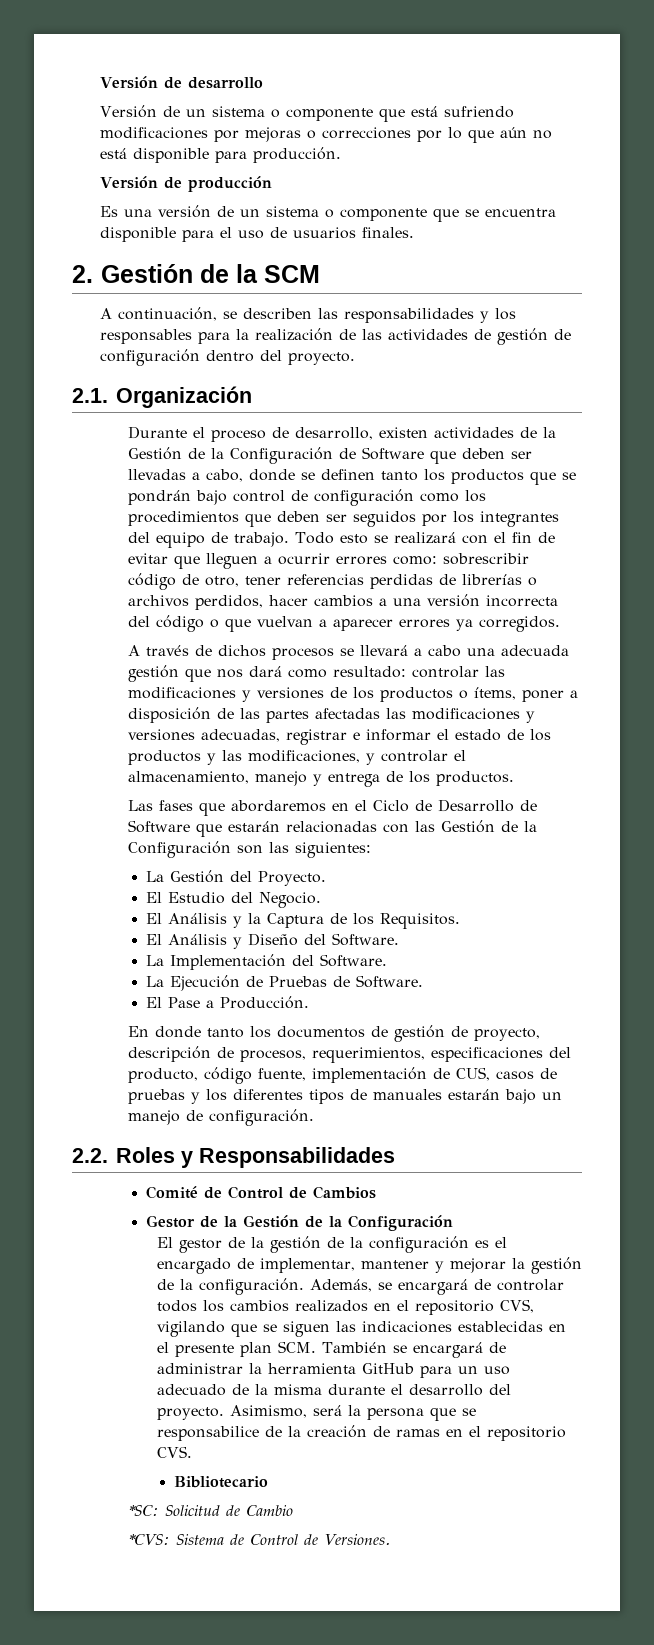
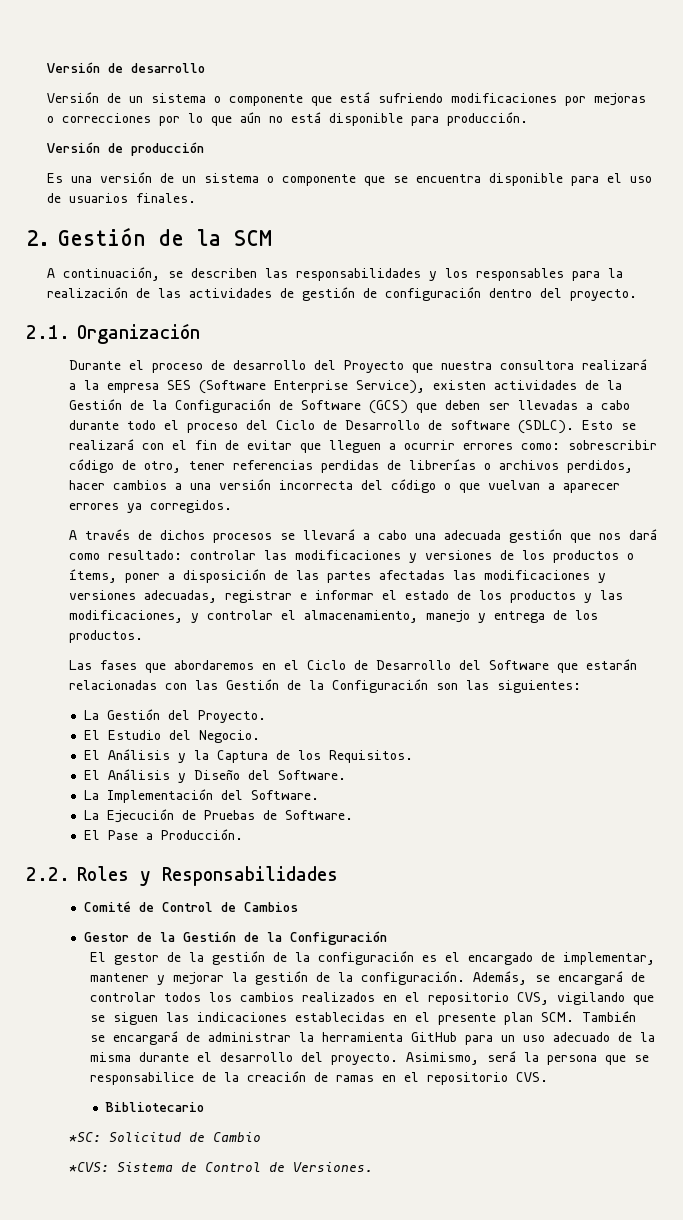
[295,427,374,440] desarrollo, -> [232,359,647,373] [68,380,425,394] desarrollo del Proyecto que nuestra consultora realizará a la empresa SES (Software Enterprise Service),
(425, 453) none -> [368,400,408,414] (GCS)
[206,469,577,485] [128,489,487,506] [128,511,560,527] [128,532,369,548] cabo, donde se definen tanto los productos que se pondrán bajo control de configuración como los procedimientos que deben ser seguidos por los integrantes del equipo de trabajo. Todo esto -> [600,400,630,410] [68,420,613,434] cabo durante todo el proceso del Ciclo de Desarrollo de software (SDLC). Esto
[520,800,538,811] de -> [458,660,481,670] del
[128,1025,541,1042] [128,1046,572,1063] [128,1067,558,1084] [128,1089,563,1104] [128,1109,315,1126] // En donde tanto los documentos de gestión de proyecto, descripción de procesos, requerimientos, especificaciones del producto, código fuente, implementación de CUS, casos de pruebas y los diferentes tipos de manuales estarán bajo un manejo de configuración. -> (243, 834) none

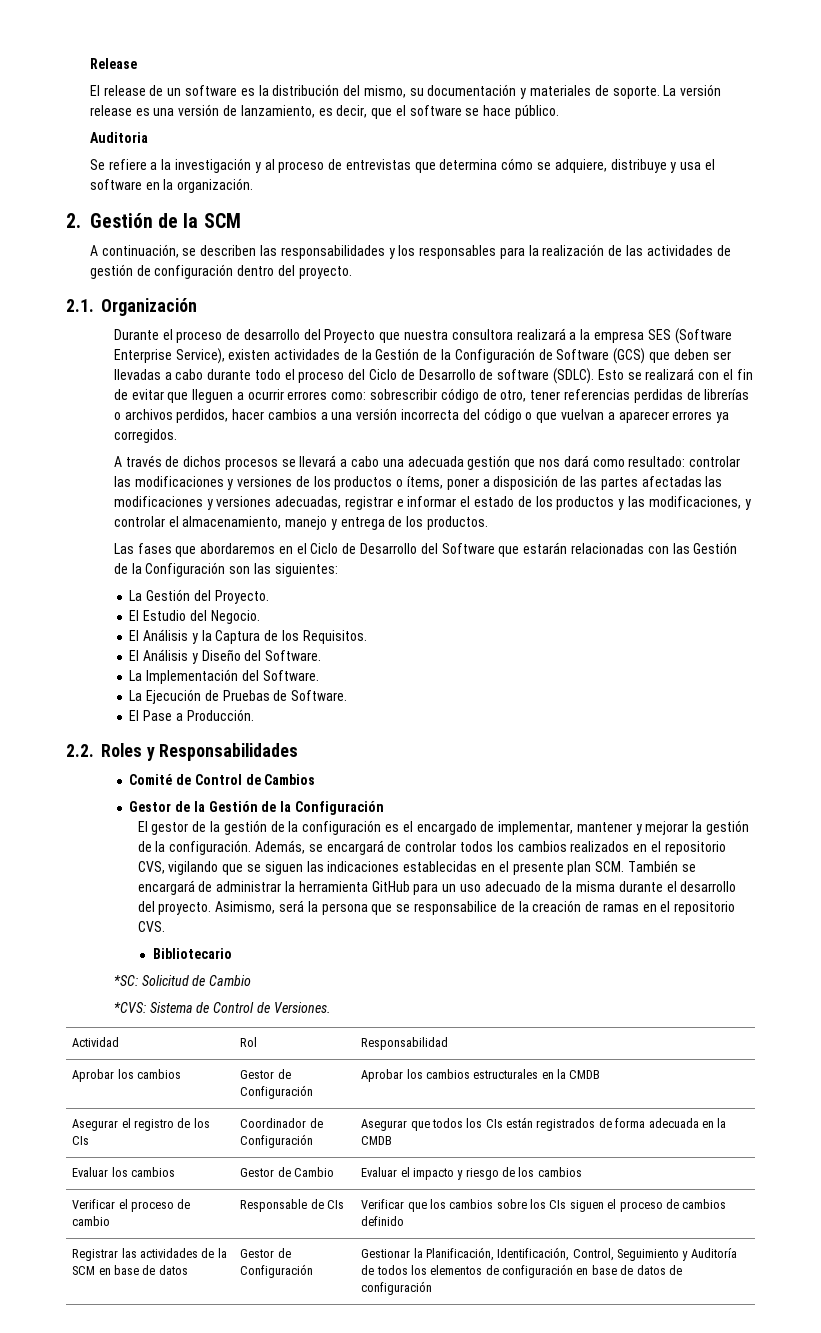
[47,62,206,73] [47,92,647,106] [47,112,529,126] [47,142,205,156] [47,172,653,186] [47,193,197,203] Versión de desarrollo // Versión de un sistema o componente que está sufriendo modificaciones por mejoras o correcciones por lo que aún no está disponible para producción. // Versión de producción // Es una versión de un sistema o componente que se encuentra disponible para el uso de usuarios finales. -> [89,58,137,69] [89,84,722,99] [89,104,560,119] [89,132,148,143] [89,158,715,173] [89,178,254,193] Release // El release de un software es la distribución del mismo, su documentación y materiales de soporte. La versión release es una versión de lanzamiento, es decir, que el software se hace público. // Auditoria // Se refiere a la investigación y al proceso de entrevistas que determina cómo se adquiere, distribuye y usa el software en la organización.
(373, 1167) none -> [72,1037,120,1047] [240,1037,258,1047] [361,1037,449,1050] [72,1069,181,1082] [240,1069,291,1079] [240,1085,314,1099] [361,1069,601,1082] [72,1118,210,1131] [72,1136,90,1145] [240,1118,323,1128] [240,1134,314,1148] [361,1117,727,1131] [361,1136,393,1145] [72,1167,175,1177] [240,1167,334,1177] [361,1167,582,1180] [72,1199,191,1212] [72,1216,111,1226] [240,1199,344,1212] [361,1199,727,1212] [361,1216,405,1226] [72,1248,227,1261] [72,1265,188,1275] [240,1248,291,1258] [240,1264,314,1278] [361,1247,737,1261] [361,1264,682,1278] [361,1281,433,1295] // Actividad | Rol | Responsabilidad // Aprobar los cambios | Gestor de Configuración | Aprobar los cambios estructurales en la CMDB // Asegurar el registro de los CIs | Coordinador de Configuración | Asegurar que todos los CIs están registrados de forma adecuada en la CMDB // Evaluar los cambios | Gestor de Cambio | Evaluar el impacto y riesgo de los cambios // Verificar el proceso de cambio | Responsable de CIs | Verificar que los cambios sobre los CIs siguen el proceso de cambios definido // Registrar las actividades de la SCM en base de datos | Gestor de Configuración | Gestionar la Planificación, Identificación, Control, Seguimiento y Auditoría de todos los elementos de configuración en base de datos de configuración

